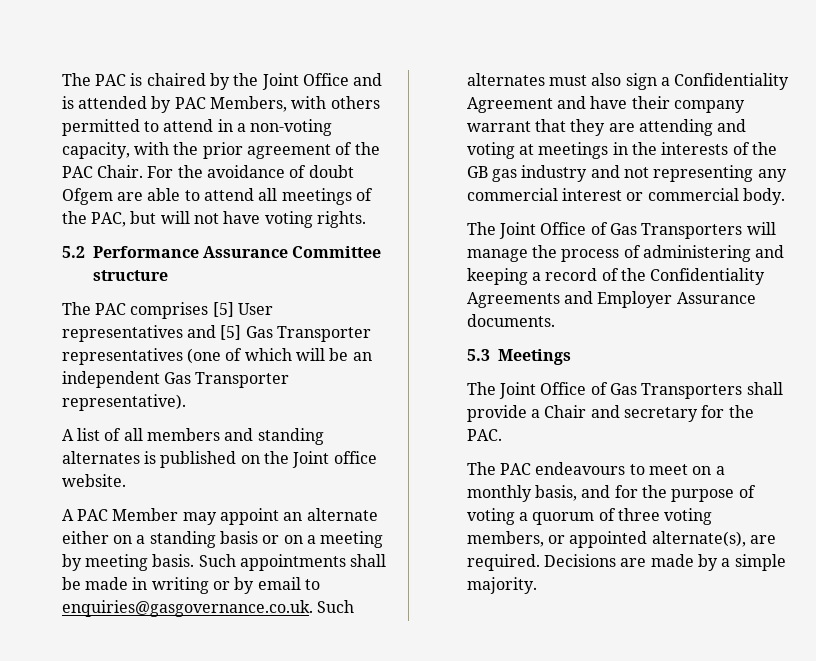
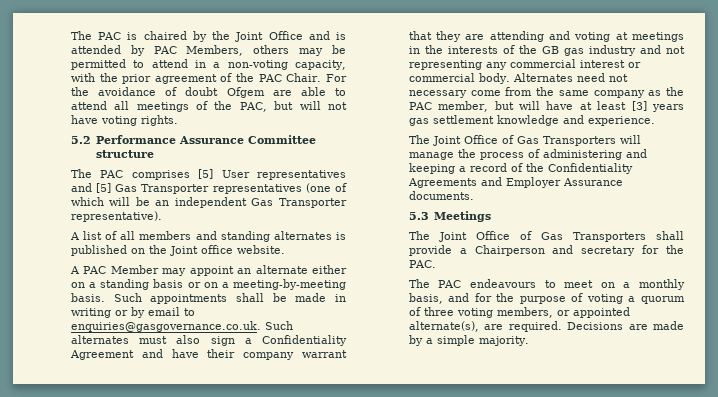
[291,96,380,109] with others -> [253,45,346,56] others may be
[320,531,384,548] [61,554,149,571] meeting by meeting -> [233,279,347,290] meeting-by-meeting
(786, 196) none -> [512,73,628,82] [408,87,684,98] [408,101,684,112] [408,115,655,126] Alternates need not necessary come from the same company as the PAC member, but will have at least [3] years gas settlement knowledge and experience.
[544,405,587,418] Chair -> [474,245,545,256] Chairperson

